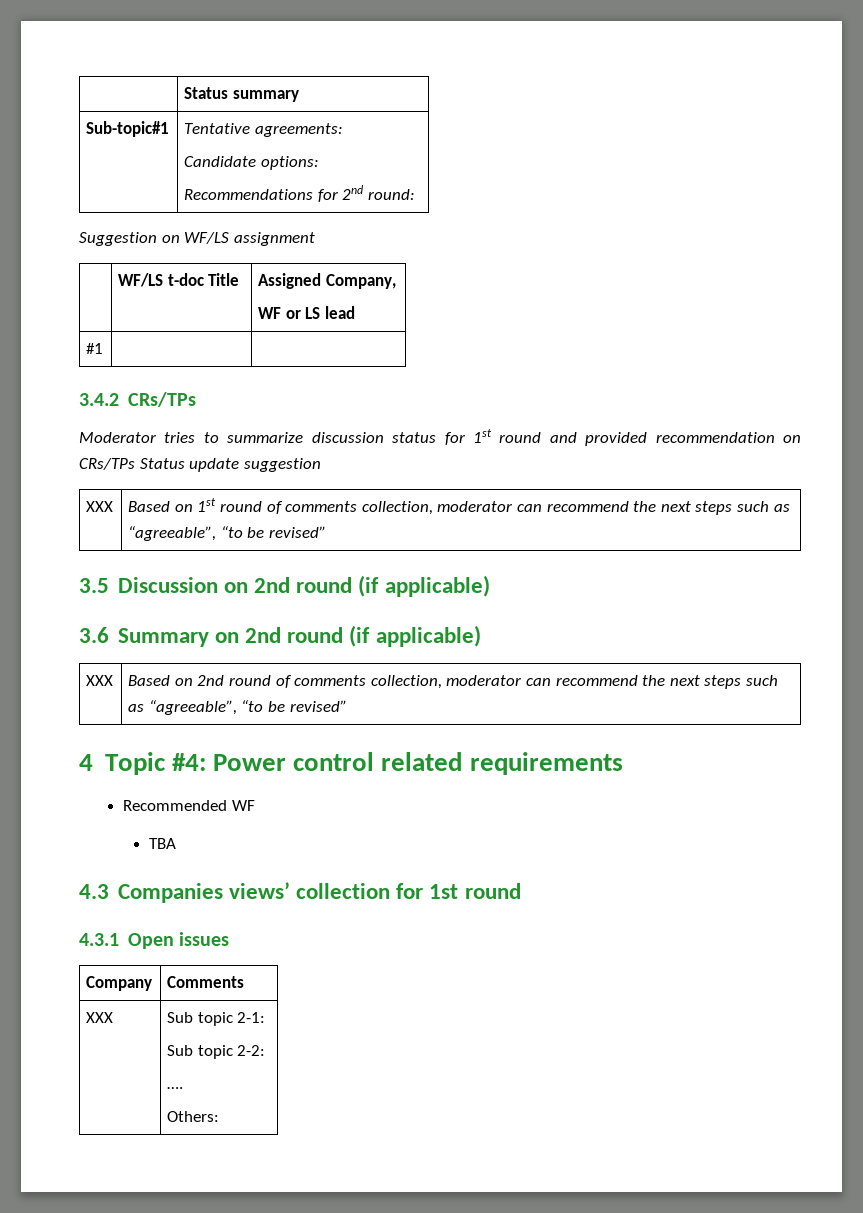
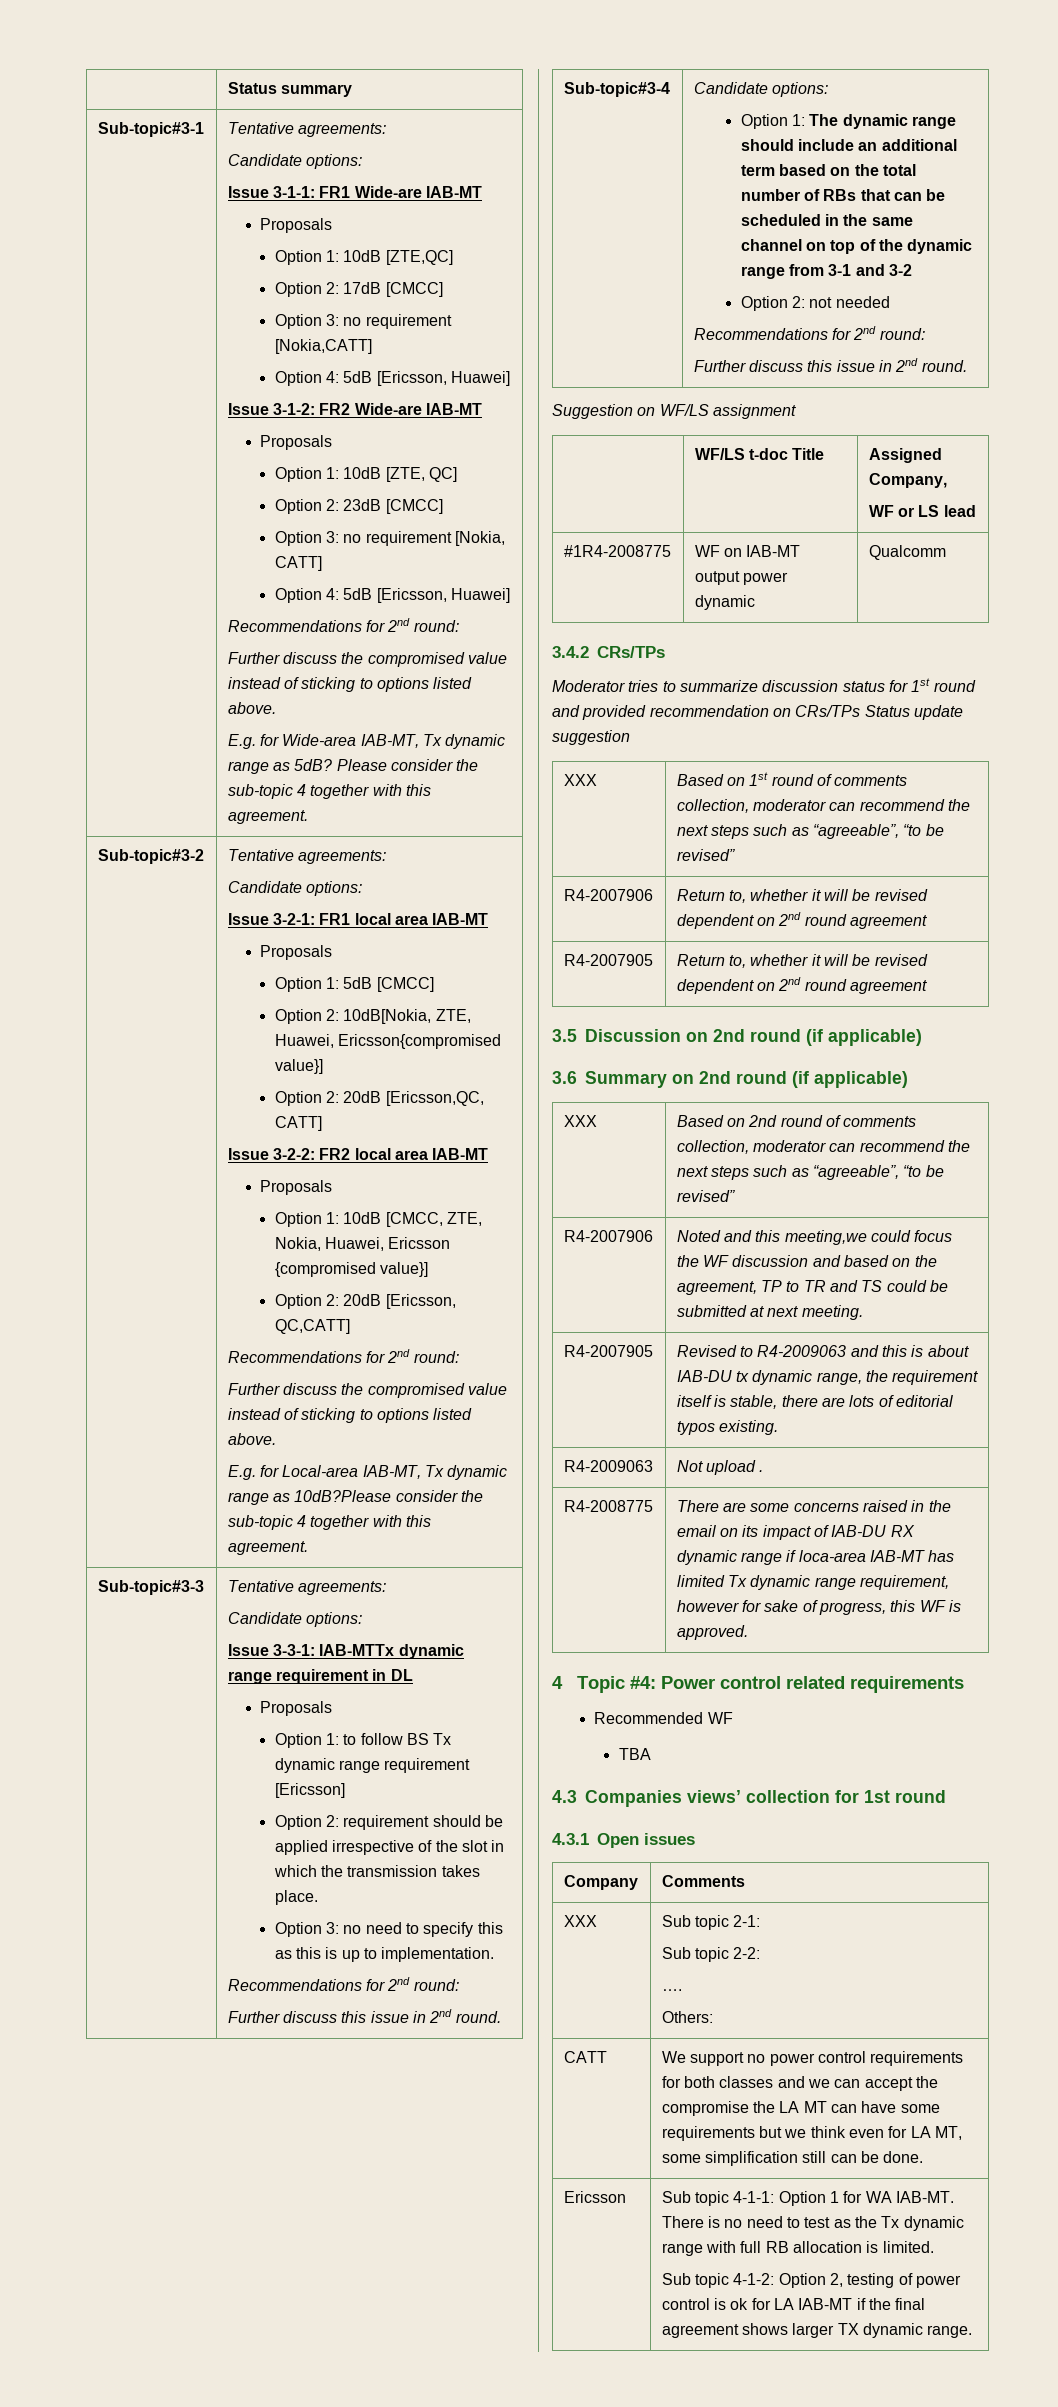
[86,121,170,137] [184,123,343,137] [184,156,319,170] [184,185,416,202] Sub-topic#1 | Tentative agreements: // Candidate options: // Recommendations for 2nd round: -> [97,122,204,137] [227,122,386,137] [227,154,362,169] [227,186,482,198] [260,218,333,233] [274,250,453,265] [274,282,443,297] [274,314,452,329] [274,339,372,354] [274,371,511,386] [227,403,482,415] [260,435,333,450] [274,467,458,482] [274,499,443,514] [274,531,506,546] [274,556,322,571] [274,588,511,603] [227,618,459,632] [227,652,507,667] [227,677,473,692] [227,702,276,714] [227,734,506,749] [227,759,479,774] [227,784,431,799] [227,810,308,824] [97,849,204,864] [227,849,386,864] [227,881,362,896] [227,913,489,925] [260,945,333,960] [274,977,434,992] [274,1009,471,1024] [274,1034,502,1049] [274,1059,323,1074] [274,1091,484,1106] [274,1116,322,1131] [227,1148,489,1160] [260,1180,333,1195] [274,1212,483,1227] [274,1237,451,1251] [274,1262,429,1277] [274,1294,456,1309] [274,1319,350,1334] [227,1349,459,1363] [227,1383,507,1398] [227,1408,473,1423] [227,1433,276,1445] [227,1465,508,1480] [227,1490,483,1505] [227,1515,431,1530] [227,1541,308,1555] [97,1580,204,1595] [227,1580,386,1595] [227,1612,362,1627] [227,1644,464,1659] [227,1669,413,1684] [260,1701,333,1716] [274,1733,452,1748] [274,1758,471,1773] [274,1783,345,1798] [274,1815,504,1830] [274,1840,505,1855] [273,1865,480,1877] [274,1890,318,1905] [274,1922,503,1937] [274,1947,495,1962] [227,1977,459,1991] [227,2009,501,2023] [563,82,670,97] [693,82,828,97] [740,114,957,129] [740,139,957,151] [740,164,917,176] [740,189,946,201] [740,214,913,226] [740,239,973,254] [740,264,913,279] [740,296,890,311] [693,326,925,340] [693,358,967,372] Sub-topic#3-1 | Tentative agreements: // Candidate options: // Issue 3-1-1: FR1 Wide-are IAB-MT // Proposals // Option 1: 10dB [ZTE,QC] // Option 2: 17dB [CMCC] // Option 3: no requirement [Nokia,CATT] // Option 4: 5dB [Ericsson, Huawei] // Issue 3-1-2: FR2 Wide-are IAB-MT // Proposals // Option 1: 10dB [ZTE, QC] // Option 2: 23dB [CMCC] // Option 3: no requirement [Nokia, CATT] // Option 4: 5dB [Ericsson, Huawei] // Recommendations for 2nd round: // Further discuss the compromised value instead of sticking to options listed above. // E.g. for Wide-area IAB-MT, Tx dynamic range as 5dB? Please consider the sub-topic 4 together with this agreement. // Sub-topic#3-2 | Tentative agreements: // Candidate options: // Issue 3-2-1: FR1 local area IAB-MT // Proposals // Option 1: 5dB [CMCC] // Option 2: 10dB[Nokia, ZTE, Huawei, Ericsson{compromised value}] // Option 2: 20dB [Ericsson,QC, CATT] // Issue 3-2-2: FR2 local area IAB-MT // Proposals // Option 1: 10dB [CMCC, ZTE, Nokia, Huawei, Ericsson {compromised value}] // Option 2: 20dB [Ericsson, QC,CATT] // Recommendations for 2nd round: // Further discuss the compromised value instead of sticking to options listed above. // E.g. for Local-area IAB-MT, Tx dynamic range as 10dB?Please consider the sub-topic 4 together with this agreement. // Sub-topic#3-3 | Tentative agreements: // Candidate options: // Issue 3-3-1: IAB-MTTx dynamic range requirement in DL // Proposals // Option 1: to follow BS Tx dynamic range requirement [Ericsson] // Option 2: requirement should be applied irrespective of the slot in which the transmission takes place. // Option 3: no need to specify this as this is up to implementation. // Recommendations for 2nd round: // Further discuss this issue in 2nd round. // Sub-topic#3-4 | Candidate options: // Option 1: The dynamic range should include an additional term based on the total number of RBs that can be scheduled in the same channel on top of the dynamic range from 3-1 and 3-2 // Option 2: not needed // Recommendations for 2nd round: // Further discuss this issue in 2nd round.
[86,343,104,354] #1 | | -> [563,545,671,557] [694,545,801,557] [694,571,788,585] [694,595,755,610] [868,545,946,560] #1R4-2008775 | WF on IAB-MT output power dynamic | Qualcomm
(327, 532) none -> [563,889,653,901] [676,889,928,903] [676,912,927,929] [563,954,653,966] [676,954,928,968] [676,977,927,994] // R4-2007906 | Return to, whether it will be revised dependent on 2nd round agreement // R4-2007905 | Return to, whether it will be revised dependent on 2nd round agreement
(347, 706) none -> [563,1230,653,1242] [676,1230,953,1245] [676,1255,937,1267] [676,1280,948,1295] [676,1305,863,1320] [563,1345,653,1357] [676,1345,969,1357] [676,1370,979,1385] [676,1395,953,1409] [676,1420,778,1435] [563,1460,653,1472] [676,1460,764,1475] [563,1500,653,1512] [676,1500,951,1512] [676,1525,915,1540] [676,1550,955,1565] [676,1575,949,1590] [676,1600,961,1615] [676,1625,748,1640] // R4-2007906 | Noted and this meeting,we could focus the WF discussion and based on the agreement, TP to TR and TS could be submitted at next meeting. // R4-2007905 | Revised to R4-2009063 and this is about IAB-DU tx dynamic range, the requirement itself is stable, there are lots of editorial typos existing. // R4-2009063 | Not upload . // R4-2008775 | There are some concerns raised in the email on its impact of IAB-DU RX dynamic range if loca-area IAB-MT has limited Tx dynamic range requirement, however for sake of progress, this WF is approved.
(220, 1116) none -> [563,2051,607,2063] [661,2051,964,2066] [661,2076,938,2091] [661,2101,940,2116] [661,2126,962,2141] [661,2151,924,2166] [563,2191,626,2203] [661,2191,954,2206] [661,2216,964,2231] [661,2241,934,2256] [661,2273,961,2288] [661,2298,926,2310] [661,2323,973,2338] // CATT | We support no power control requirements for both classes and we can accept the compromise the LA MT can have some requirements but we think even for LA MT, some simplification still can be done. // Ericsson | Sub topic 4-1-1: Option 1 for WA IAB-MT. There is no need to test as the Tx dynamic range with full RB allocation is limited. // Sub topic 4-1-2: Option 2, testing of power control is ok for LA IAB-MT if the final agreement shows larger TX dynamic range.

